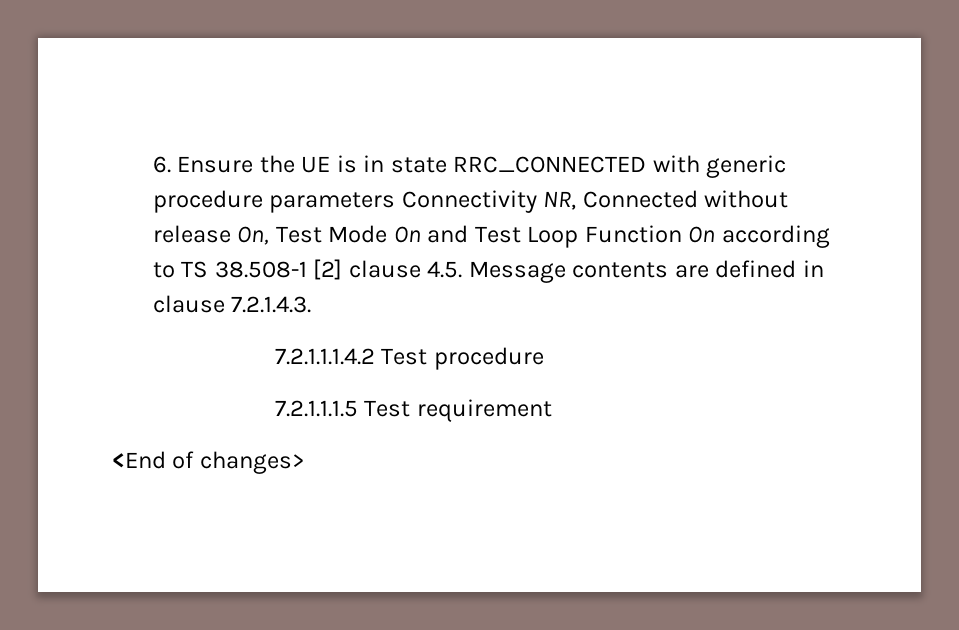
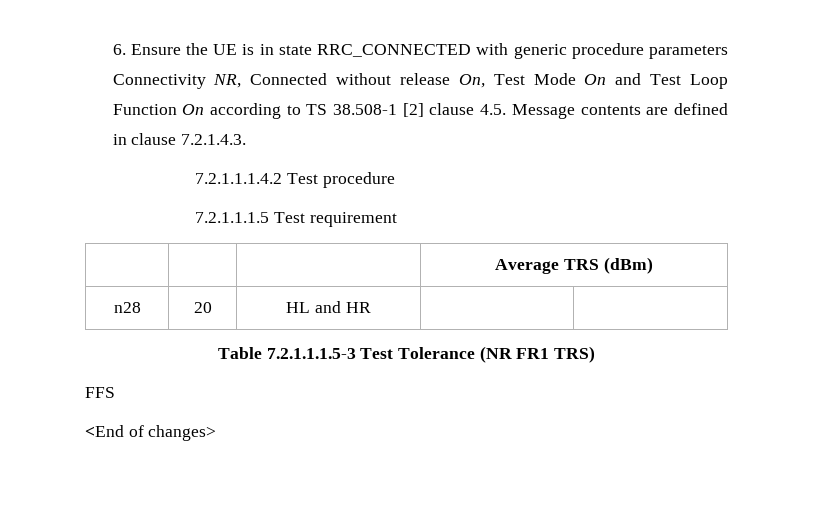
(552, 410) none -> [495,257,653,274] [113,302,141,313] [193,302,212,313] [286,301,371,313] [217,346,596,363] [85,387,115,398] // | | | Average TRS (dBm) // n28 | 20 | HL and HR | | // Table 7.2.1.1.1.5-3 Test Tolerance (NR FR1 TRS) // FFS

